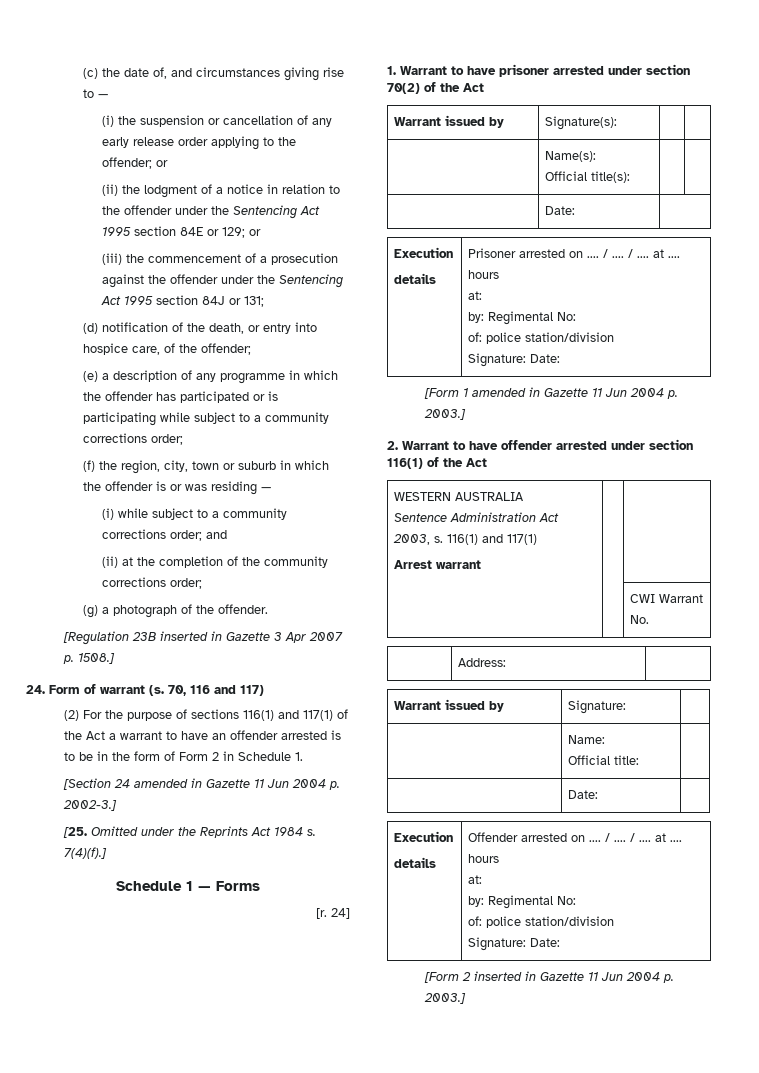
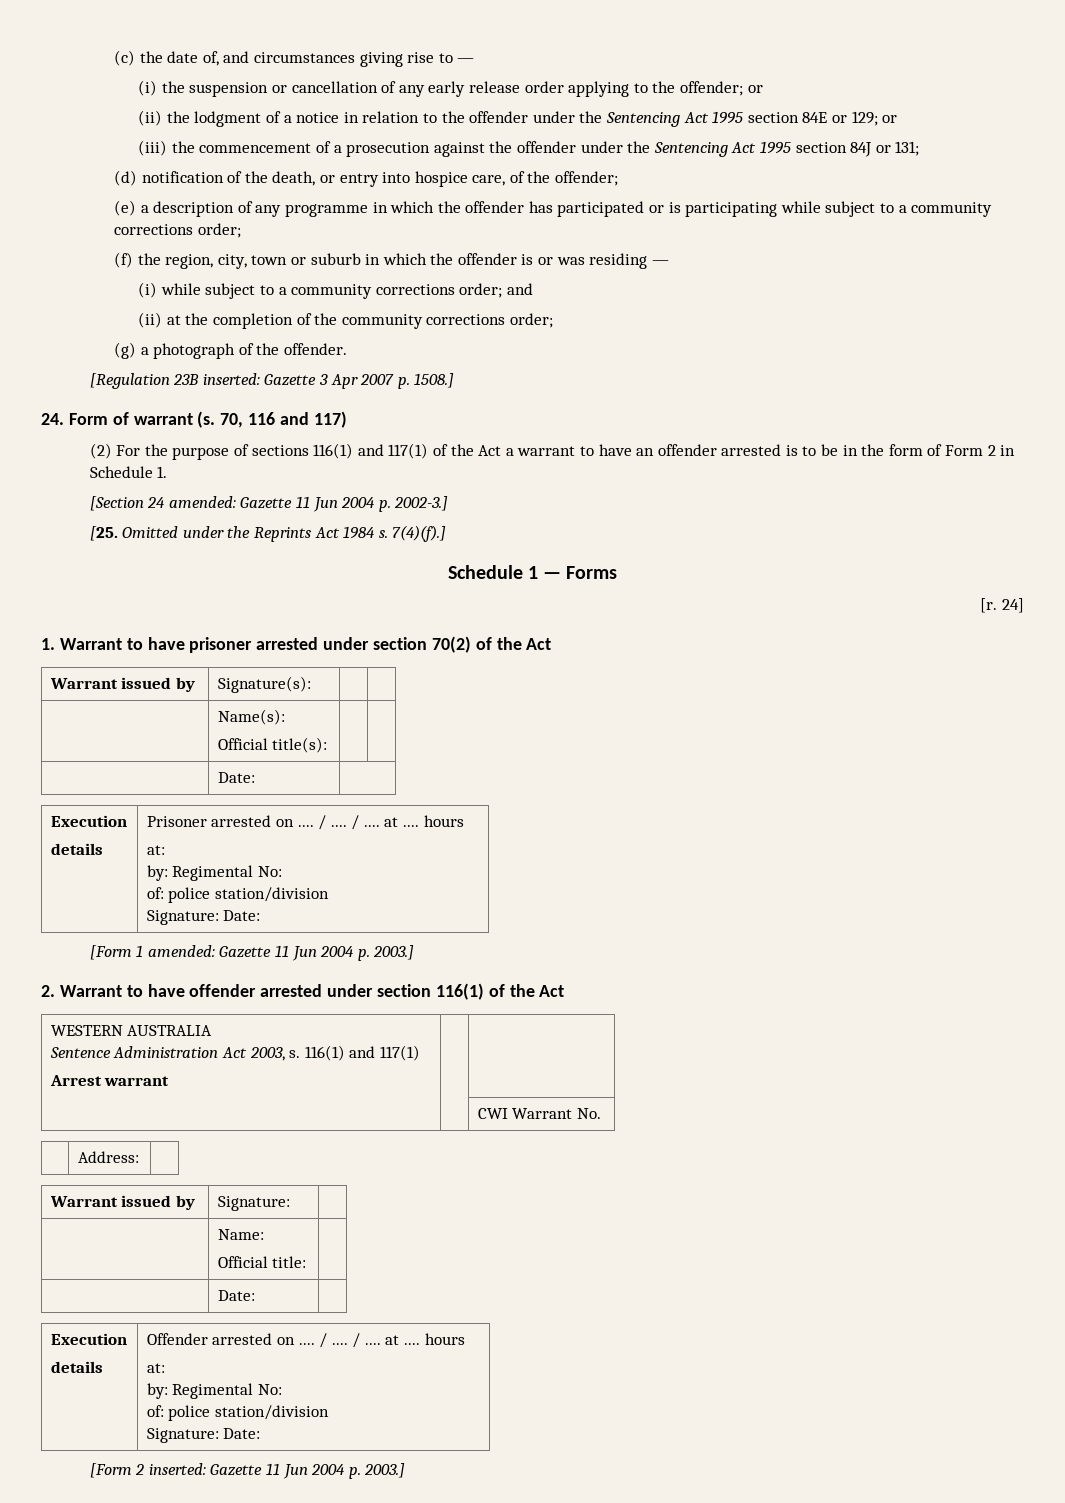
[160,631,223,641] inserted in -> [202,373,260,385] inserted:
[134,778,203,788] amended in -> [168,496,236,508] amended:
[472,387,541,397] amended in -> [147,945,215,957] amended:
[474,971,537,981] inserted in -> [148,1463,206,1475] inserted:

